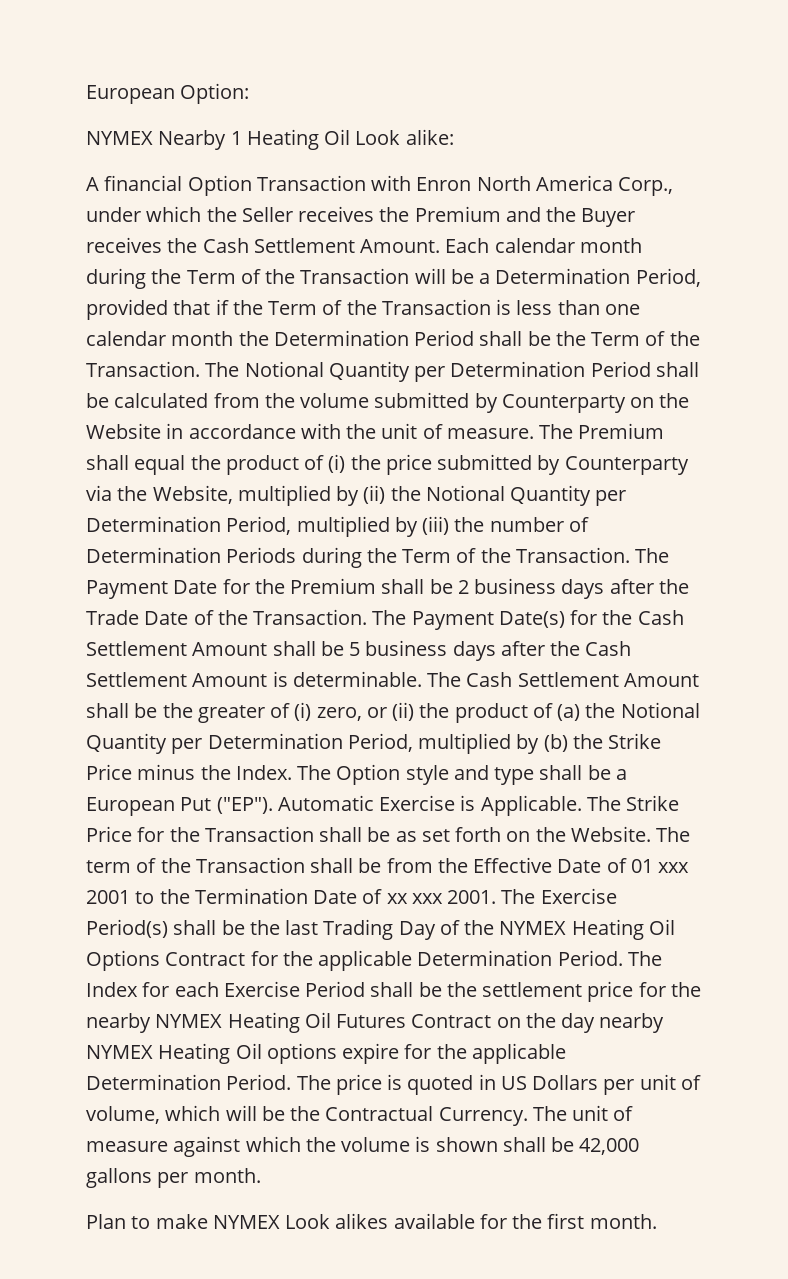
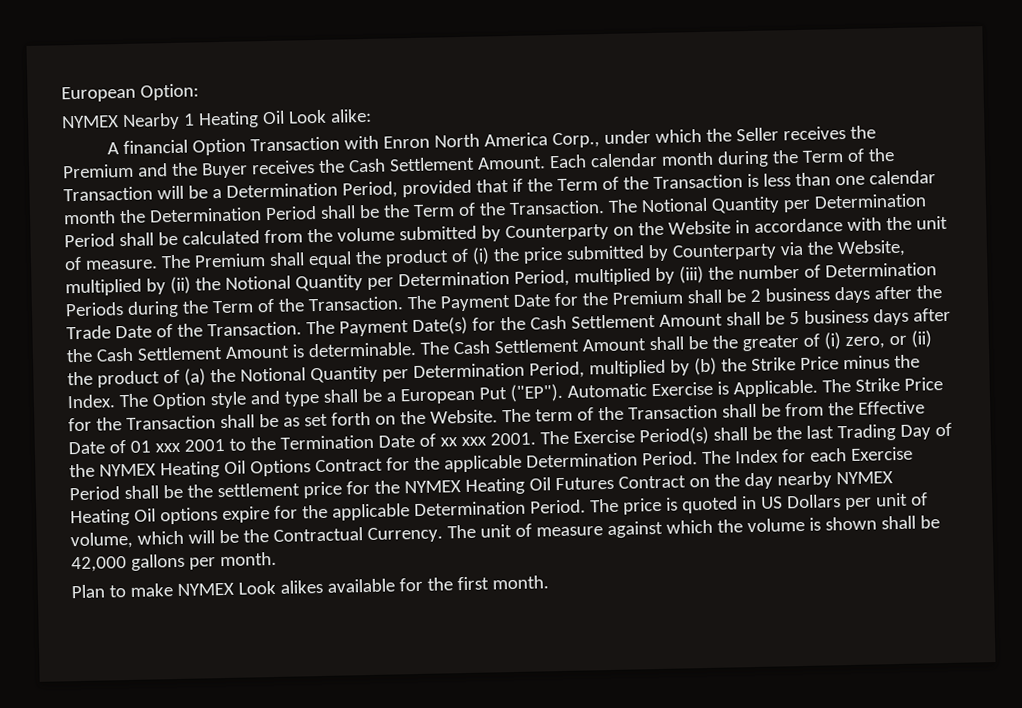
[86,1013,151,1033] nearby -> (400, 487) none

